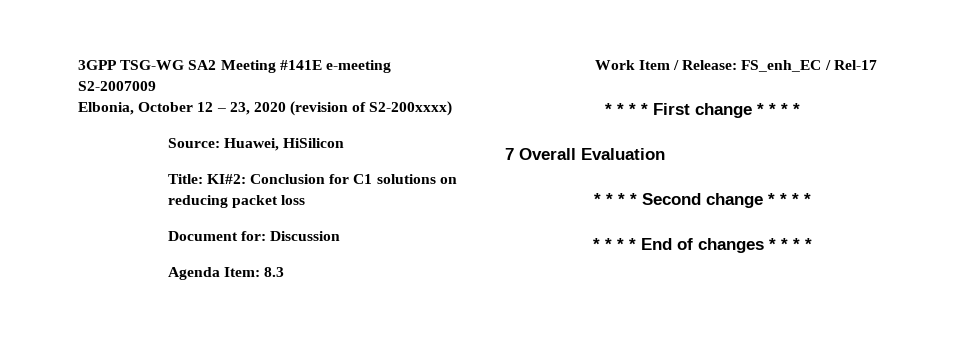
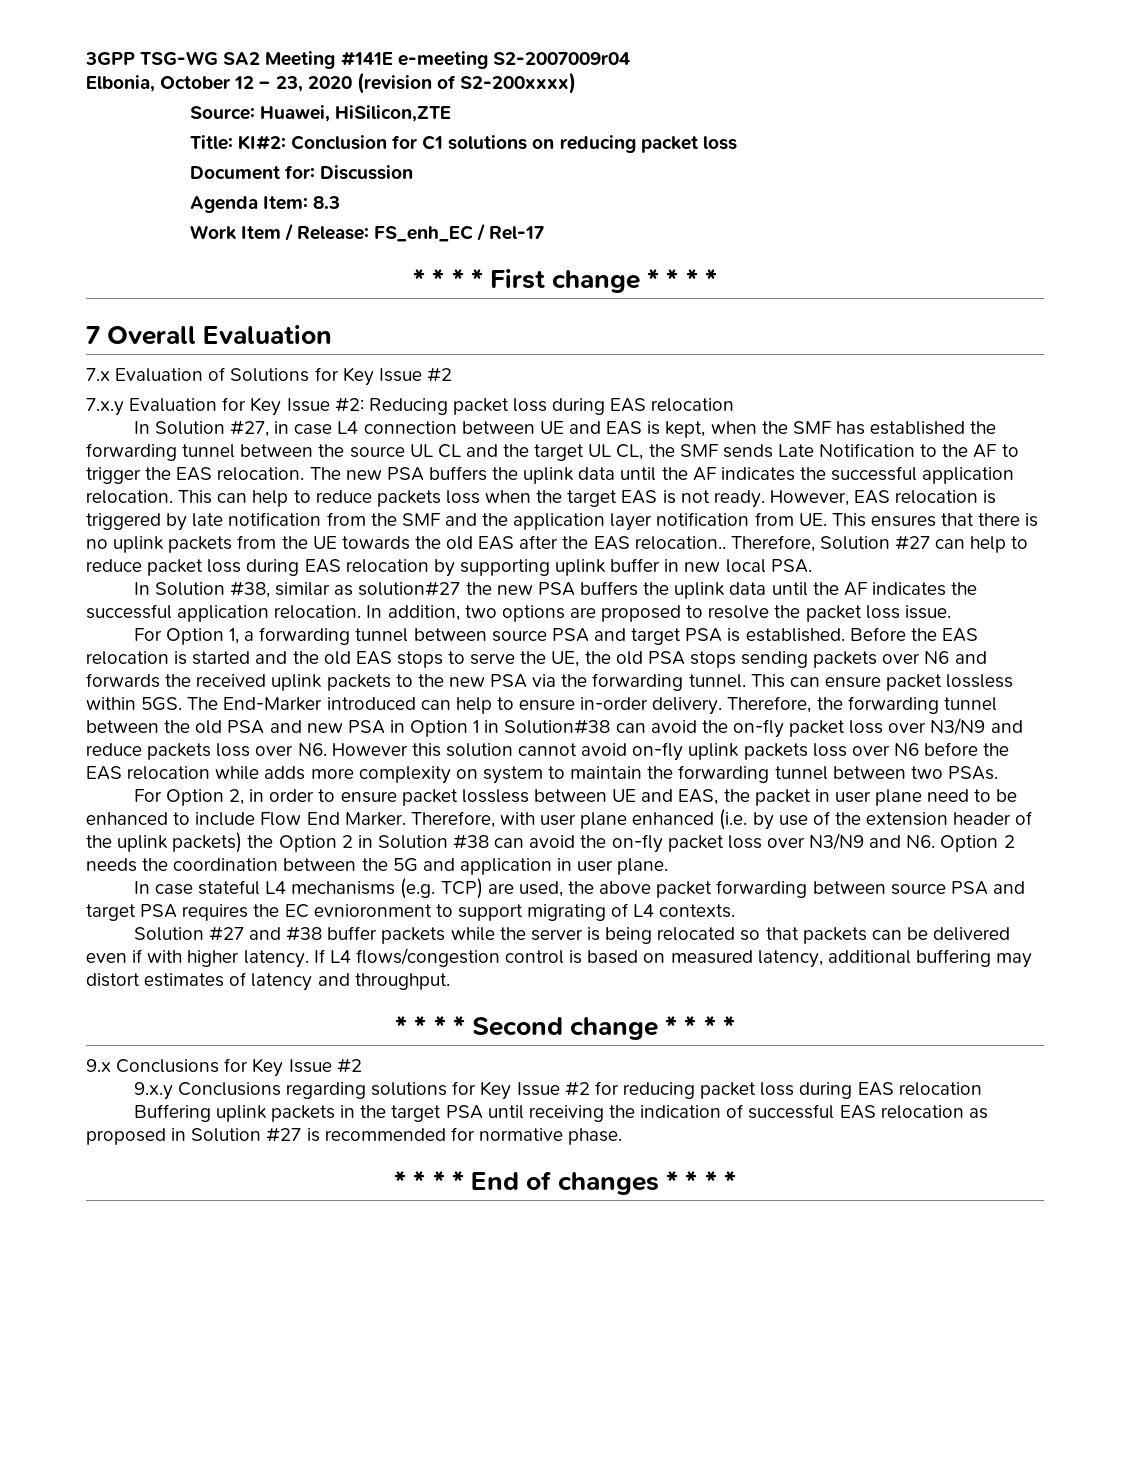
[78,81,156,91] S2-2007009 -> [492,52,630,65] S2-2007009r04
[282,138,344,148] HiSilicon -> [334,105,451,122] HiSilicon,ZTE
(665, 154) none -> [86,367,452,386] [86,397,735,416] [133,420,997,438] [86,443,1019,461] [86,466,1015,484] [86,490,997,508] [86,512,1039,531] [86,535,1029,553] [86,558,812,577] [133,581,978,599] [86,604,951,622] [133,627,978,645] [86,651,987,668] [86,673,1014,691] [86,696,997,715] [86,718,1023,738] [86,742,1010,761] [86,765,998,784] [133,789,1018,806] [86,809,1033,830] [86,832,1015,853] [86,858,669,875] [133,878,1025,899] [86,903,736,921] [133,926,1011,944] [86,948,1033,968] [86,972,450,991] // 7.x Evaluation of Solutions for Key Issue #2 // 7.x.y Evaluation for Key Issue #2: Reducing packet loss during EAS relocation // In Solution #27, in case L4 connection between UE and EAS is kept, when the SMF has established the forwarding tunnel between the source UL CL and the target UL CL, the SMF sends Late Notification to the AF to trigger the EAS relocation. The new PSA buffers the uplink data until the AF indicates the successful application relocation. This can help to reduce packets loss when the target EAS is not ready. However, EAS relocation is triggered by late notification from the SMF and the application layer notification from UE. This ensures that there is no uplink packets from the UE towards the old EAS after the EAS relocation.. Therefore, Solution #27 can help to reduce packet loss during EAS relocation by supporting uplink buffer in new local PSA. // In Solution #38, similar as solution#27 the new PSA buffers the uplink data until the AF indicates the successful application relocation. In addition, two options are proposed to resolve the packet loss issue. // For Option 1, a forwarding tunnel between source PSA and target PSA is established. Before the EAS relocation is started and the old EAS stops to serve the UE, the old PSA stops sending packets over N6 and forwards the received uplink packets to the new PSA via the forwarding tunnel. This can ensure packet lossless within 5GS. The End-Marker introduced can help to ensure in-order delivery. Therefore, the forwarding tunnel between the old PSA and new PSA in Option 1 in Solution#38 can avoid the on-fly packet loss over N3/N9 and reduce packets loss over N6. However this solution cannot avoid on-fly uplink packets loss over N6 before the EAS relocation while adds more complexity on system to maintain the forwarding tunnel between two PSAs. // For Option 2, in order to ensure packet lossless between UE and EAS, the packet in user plane need to be enhanced to include Flow End Marker. Therefore, with user plane enhanced (i.e. by use of the extension header of the uplink packets) the Option 2 in Solution #38 can avoid the on-fly packet loss over N3/N9 and N6. Option 2 needs the coordination between the 5G and application in user plane. // In case stateful L4 mechanisms (e.g. TCP) are used, the above packet forwarding between source PSA and target PSA requires the EC evnioronment to support migrating of L4 contexts. // Solution #27 and #38 buffer packets while the server is being relocated so that packets can be delivered even if with higher latency. If L4 flows/congestion control is based on measured latency, additional buffering may distort estimates of latency and throughput.
(811, 199) none -> [86,1058,362,1077] [133,1081,982,1100] [133,1104,988,1122] [86,1127,623,1145] // 9.x Conclusions for Key Issue #2 // 9.x.y Conclusions regarding solutions for Key Issue #2 for reducing packet loss during EAS relocation // Buffering uplink packets in the target PSA until receiving the indication of successful EAS relocation as proposed in Solution #27 is recommended for normative phase.

